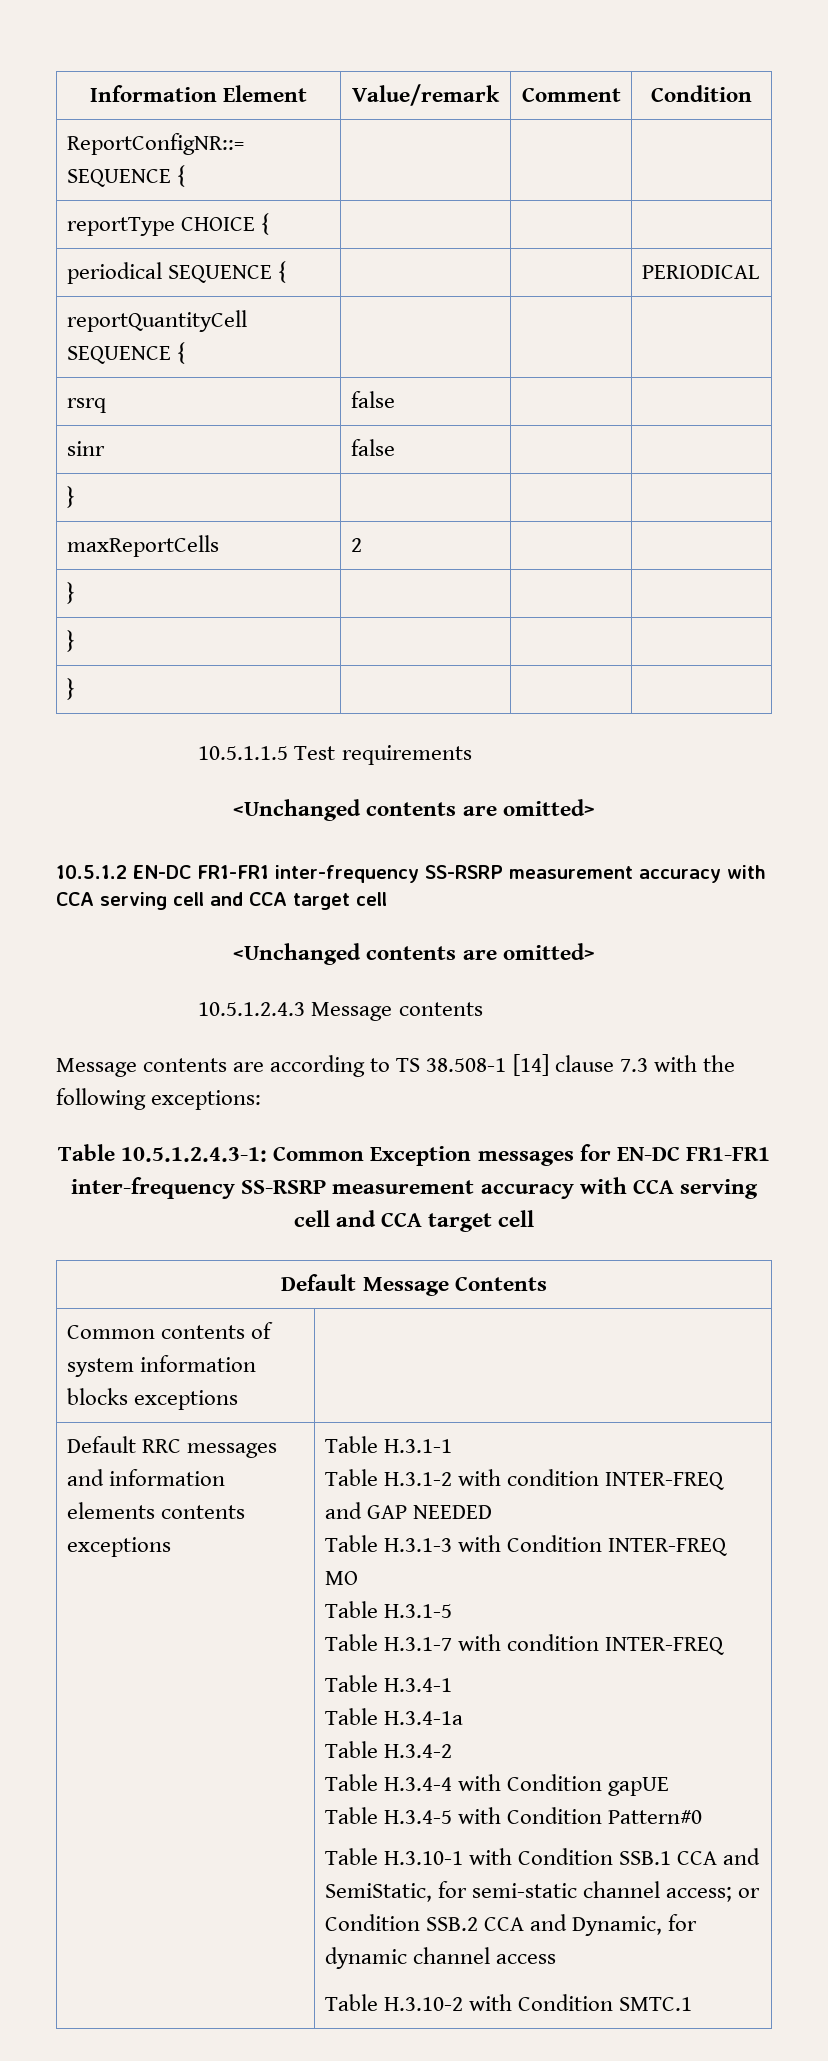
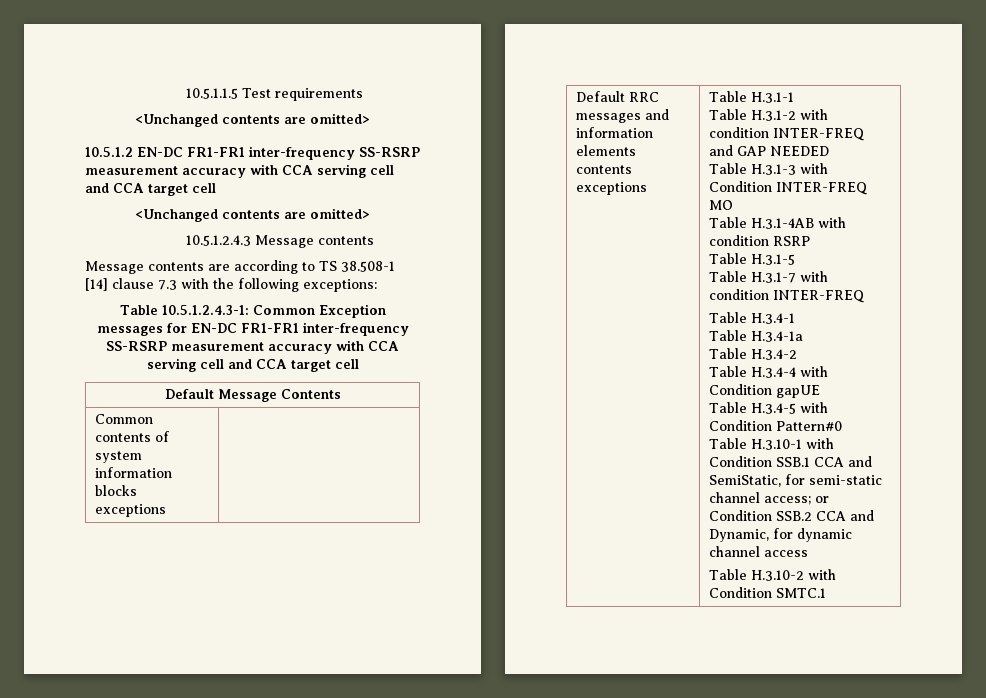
[89,85,308,102] [352,84,500,106] [521,87,621,102] [651,85,752,102] [66,133,244,155] [66,165,185,187] [66,213,269,236] [66,261,286,284] [641,265,759,279] [66,310,247,332] [66,342,185,364] [66,398,106,413] [350,391,395,408] [66,441,105,456] [350,439,395,456] [66,486,75,508] [66,535,219,557] [350,538,362,552] [66,582,75,604] [66,630,75,652] [66,678,75,700] Information Element | Value/remark | Comment | Condition // ReportConfigNR::= SEQUENCE { | | | // reportType CHOICE { | | | // periodical SEQUENCE { | | | PERIODICAL // reportQuantityCell SEQUENCE { | | | // rsrq | false | | // sinr | false | | // } | | | // maxReportCells | 2 | | // } | | | // } | | | // } | | | // -> (185, 93) none
(358, 1578) none -> [709,217,847,229] [709,235,811,246] // Table H.3.1-4AB with condition RSRP

